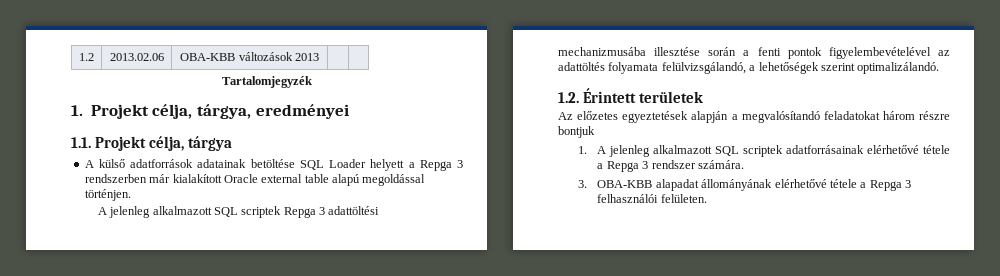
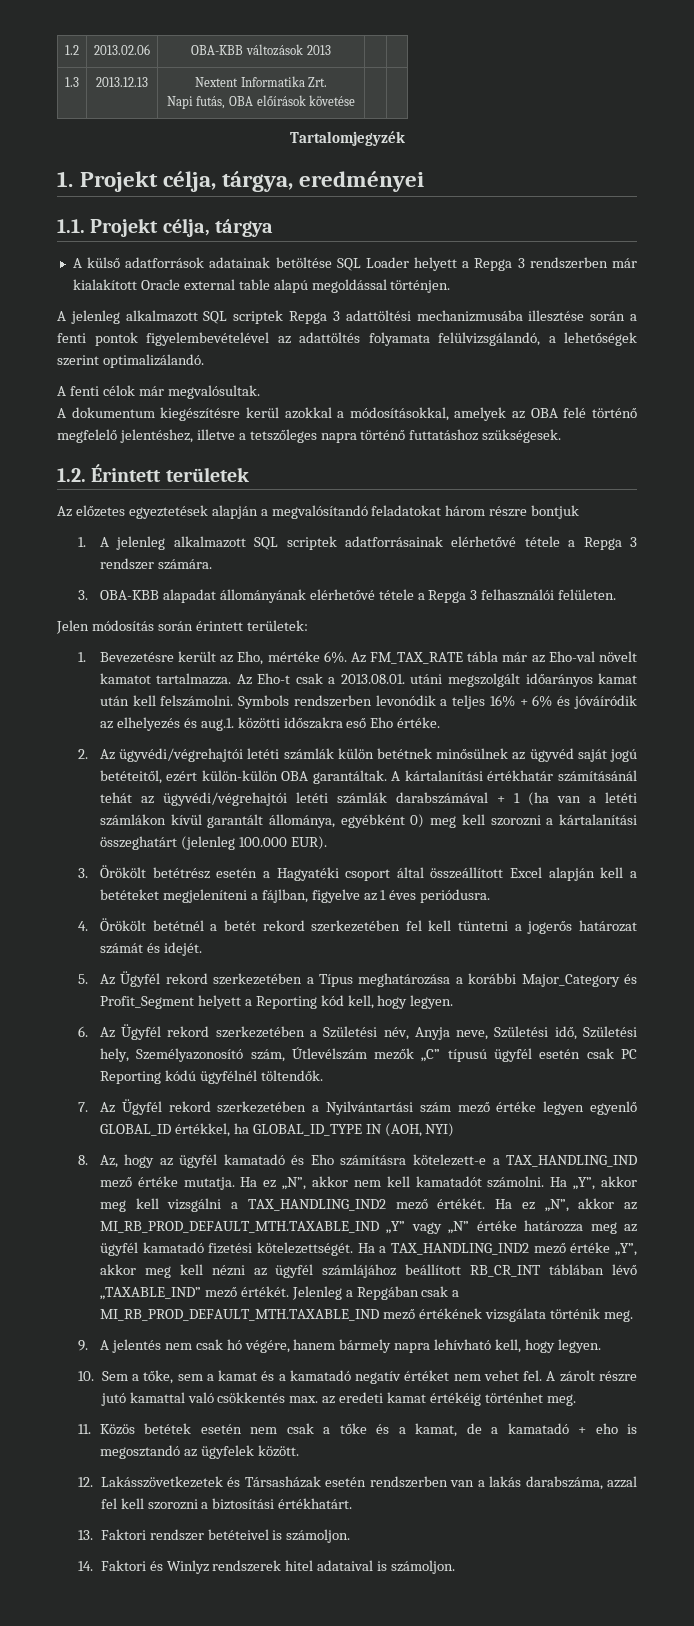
(319, 57) none -> [65,77,79,87] [96,77,148,87] [194,76,328,87] [166,95,356,109] // 1.3 | 2013.12.13 | Nextent Informatika Zrt. // Napi futás, OBA előírások követése | |
(940, 68) none -> [57,385,260,399] [57,407,637,421] [57,429,562,443] // A fenti célok már megvalósultak. // A dokumentum kiegészítésre kerül azokkal a módosításokkal, amelyek az OBA felé történő megfelelő jelentéshez, illetve a tetszőleges napra történő futtatáshoz szükségesek.
(707, 198) none -> [56,620,308,634] [78,651,637,665] [99,673,637,687] [99,695,637,709] [99,717,441,731] [78,748,637,762] [99,770,637,784] [99,792,637,806] [99,814,637,828] [99,836,327,850] [78,865,637,881] [99,889,491,903] [78,918,637,934] [99,942,202,956] [78,971,637,987] [99,995,454,1009] [78,1024,637,1040] [99,1047,637,1062] [99,1070,323,1084] [78,1099,637,1115] [99,1123,455,1137] [78,1154,637,1168] [99,1176,637,1190] [99,1198,637,1212] [99,1220,638,1234] [99,1242,637,1256] [99,1264,637,1278] [99,1286,460,1300] [99,1308,633,1322] [78,1339,601,1353] [78,1370,638,1384] [100,1392,576,1406] [78,1423,637,1437] [99,1445,299,1459] [78,1476,637,1490] [100,1498,353,1510] [78,1529,351,1543] [78,1560,456,1574] // Jelen módosítás során érintett területek: // 1. Bevezetésre került az Eho, mértéke 6%. Az FM_TAX_RATE tábla már az Eho-val növelt kamatot tartalmazza. Az Eho-t csak a 2013.08.01. utáni megszolgált időarányos kamat után kell felszámolni. Symbols rendszerben levonódik a teljes 16% + 6% és jóváíródik az elhelyezés és aug.1. közötti időszakra eső Eho értéke. // 2. Az ügyvédi/végrehajtói letéti számlák külön betétnek minősülnek az ügyvéd saját jogú betéteitől, ezért külön-külön OBA garantáltak. A kártalanítási értékhatár számításánál tehát az ügyvédi/végrehajtói letéti számlák darabszámával + 1 (ha van a letéti számlákon kívül garantált állománya, egyébként 0) meg kell szorozni a kártalanítási összeghatárt (jelenleg 100.000 EUR). // 3. Örökölt betétrész esetén a Hagyatéki csoport által összeállított Excel alapján kell a betéteket megjeleníteni a fájlban, figyelve az 1 éves periódusra. // 4. Örökölt betétnél a betét rekord szerkezetében fel kell tüntetni a jogerős határozat számát és idejét. // 5. Az Ügyfél rekord szerkezetében a Típus meghatározása a korábbi Major_Category és Profit_Segment helyett a Reporting kód kell, hogy legyen. // 6. Az Ügyfél rekord szerkezetében a Születési név, Anyja neve, Születési idő, Születési hely, Személyazonosító szám, Útlevélszám mezők „C” típusú ügyfél esetén csak PC Reporting kódú ügyfélnél töltendők. // 7. Az Ügyfél rekord szerkezetében a Nyilvántartási szám mező értéke legyen egyenlő GLOBAL_ID értékkel, ha GLOBAL_ID_TYPE IN (AOH, NYI) // 8. Az, hogy az ügyfél kamatadó és Eho számításra kötelezett-e a TAX_HANDLING_IND mező értéke mutatja. Ha ez „N”, akkor nem kell kamatadót számolni. Ha „Y”, akkor meg kell vizsgálni a TAX_HANDLING_IND2 mező értékét. Ha ez „N”, akkor az MI_RB_PROD_DEFAULT_MTH.TAXABLE_IND „Y” vagy „N” értéke határozza meg az ügyfél kamatadó fizetési kötelezettségét. Ha a TAX_HANDLING_IND2 mező értéke „Y”, akkor meg kell nézni az ügyfél számlájához beállított RB_CR_INT táblában lévő „TAXABLE_IND” mező értékét. Jelenleg a Repgában csak a MI_RB_PROD_DEFAULT_MTH.TAXABLE_IND mező értékének vizsgálata történik meg. // 9. A jelentés nem csak hó végére, hanem bármely napra lehívható kell, hogy legyen. // 10. Sem a tőke, sem a kamat és a kamatadó negatív értéket nem vehet fel. A zárolt részre jutó kamattal való csökkentés max. az eredeti kamat értékéig történhet meg. // 11. Közös betétek esetén nem csak a tőke és a kamat, de a kamatadó + eho is megosztandó az ügyfelek között. // 12. Lakásszövetkezetek és Társasházak esetén rendszerben van a lakás darabszáma, azzal fel kell szorozni a biztosítási értékhatárt. // 13. Faktori rendszer betéteivel is számoljon. // 14. Faktori és Winlyz rendszerek hitel adataival is számoljon.

